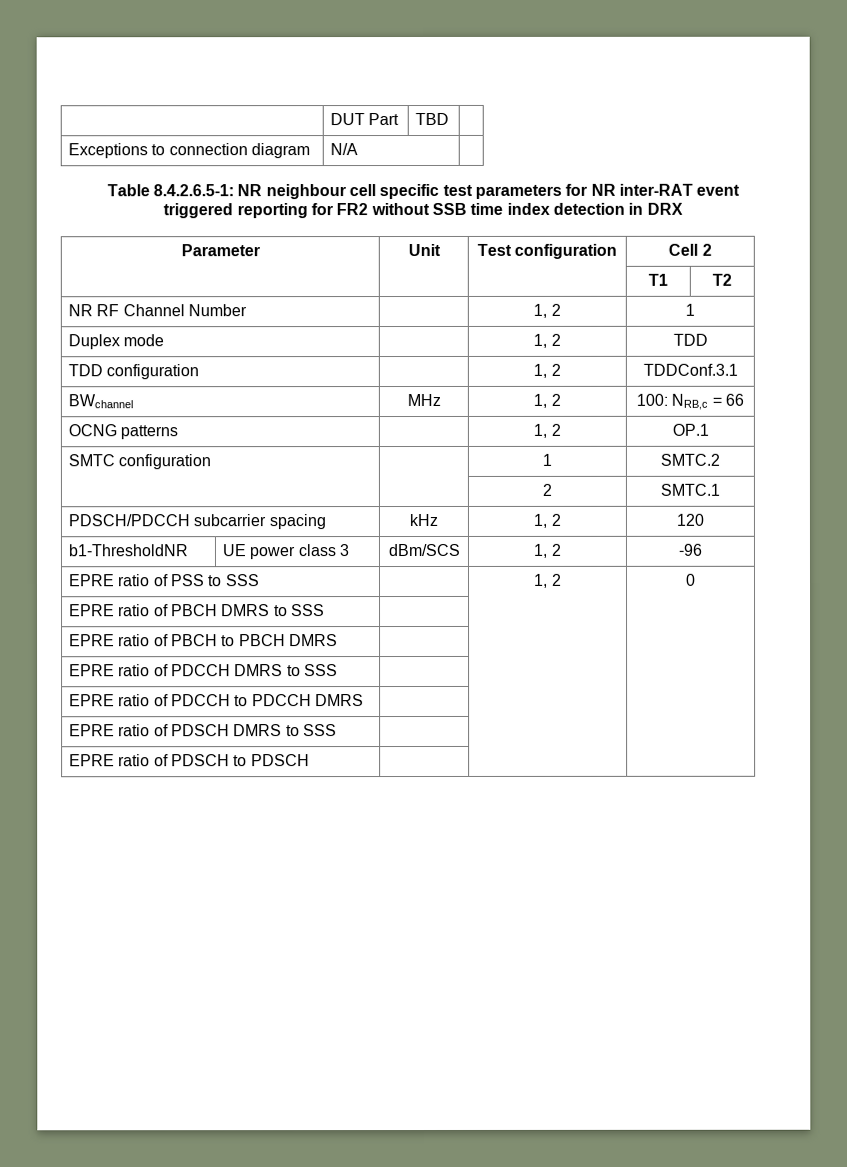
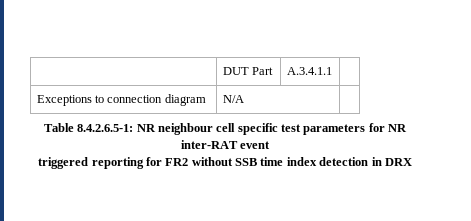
[415,112,450,126] TBD -> [286,67,332,75] A.3.4.1.1
[180,244,260,257] [407,243,441,257] [476,243,618,259] [668,243,712,256] [648,273,668,286] [712,273,732,286] [68,304,248,317] [533,303,561,318] [685,303,695,316] [68,334,165,350] [533,333,561,348] [672,333,708,346] [68,364,200,380] [533,363,561,378] [642,363,738,376] [68,394,134,409] [406,393,441,407] [533,393,561,408] [636,393,744,410] [68,424,179,440] [533,423,561,438] [671,423,709,436] [68,454,212,470] [542,453,552,466] [660,453,720,466] [542,483,552,496] [660,483,720,496] [68,514,326,530] [409,513,438,527] [533,513,561,528] [676,513,704,526] [68,544,189,557] [222,544,350,560] [387,543,460,557] [533,543,561,558] [678,543,702,556] [68,574,260,587] [533,573,562,588] [685,573,696,586] [69,604,326,617] [69,634,339,647] [69,664,339,677] [69,694,365,707] [69,724,338,737] [69,754,310,767] // Parameter | Unit | Test configuration | Cell 2 // | | | T1 | T2 // NR RF Channel Number | | 1, 2 | 1 // Duplex mode | | 1, 2 | TDD // TDD configuration | | 1, 2 | TDDConf.3.1 // BWchannel | MHz | 1, 2 | 100: NRB,c = 66 // OCNG patterns | | 1, 2 | OP.1 // SMTC configuration | | 1 | SMTC.2 // | | 2 | SMTC.1 // PDSCH/PDCCH subcarrier spacing | kHz | 1, 2 | 120 // b1-ThresholdNR | UE power class 3 | dBm/SCS | 1, 2 | -96 // EPRE ratio of PSS to SSS | | 1, 2 | 0 // EPRE ratio of PBCH DMRS to SSS | | | // EPRE ratio of PBCH to PBCH DMRS | | | // EPRE ratio of PDCCH DMRS to SSS | | | // EPRE ratio of PDCCH to PDCCH DMRS | | | // EPRE ratio of PDSCH DMRS to SSS | | | // EPRE ratio of PDSCH to PDSCH | | | -> (412, 162) none

